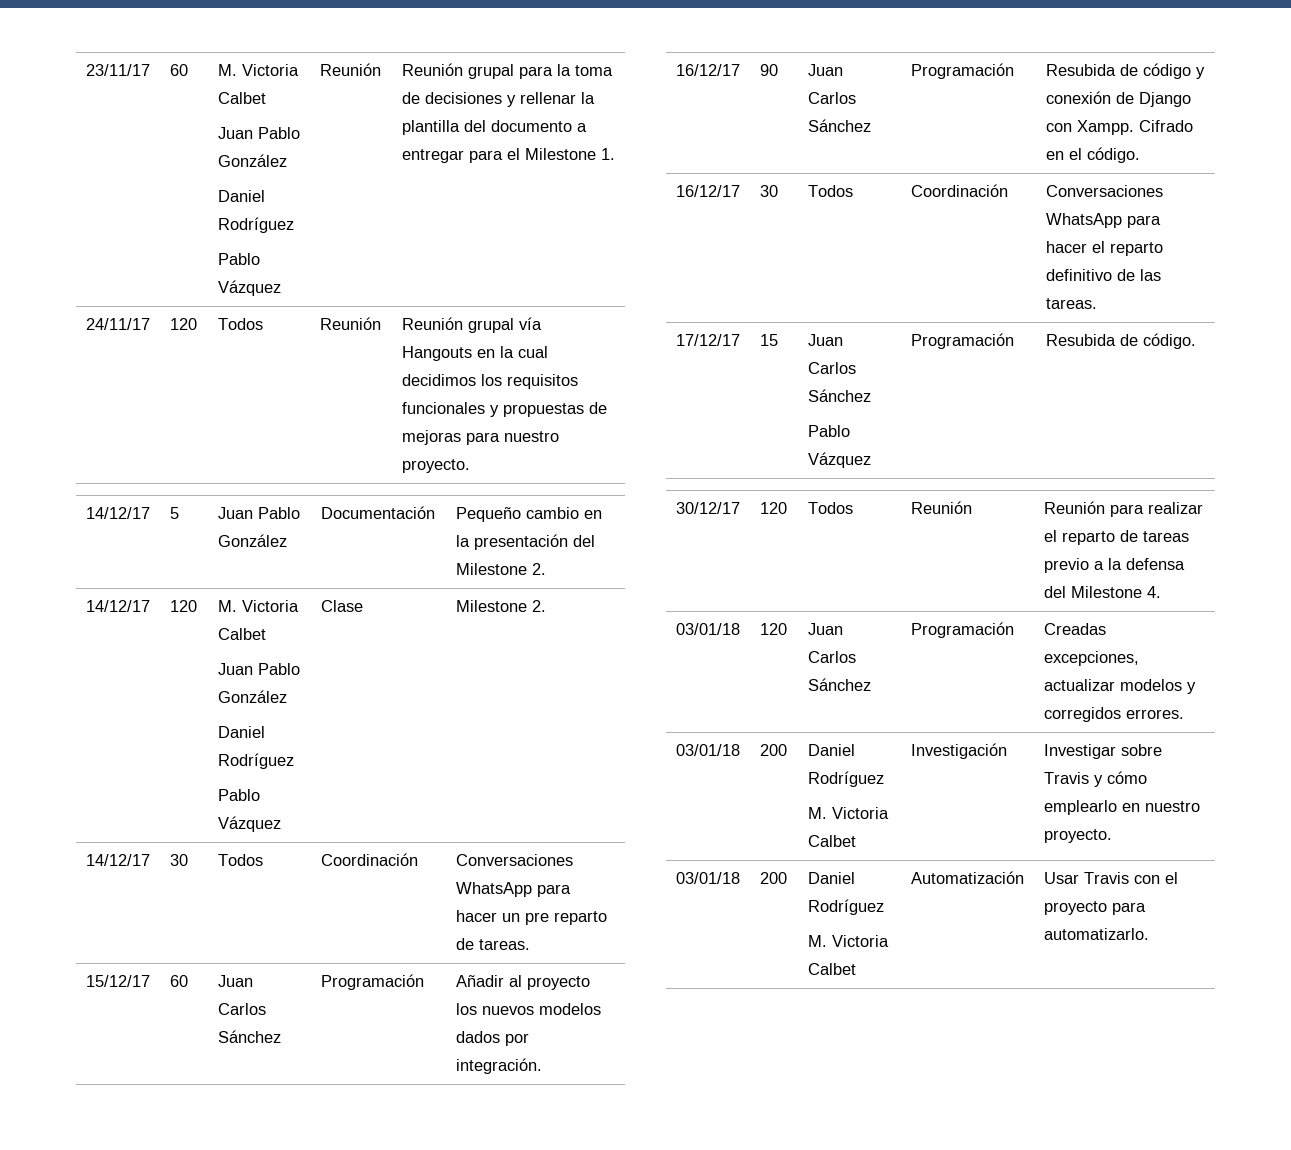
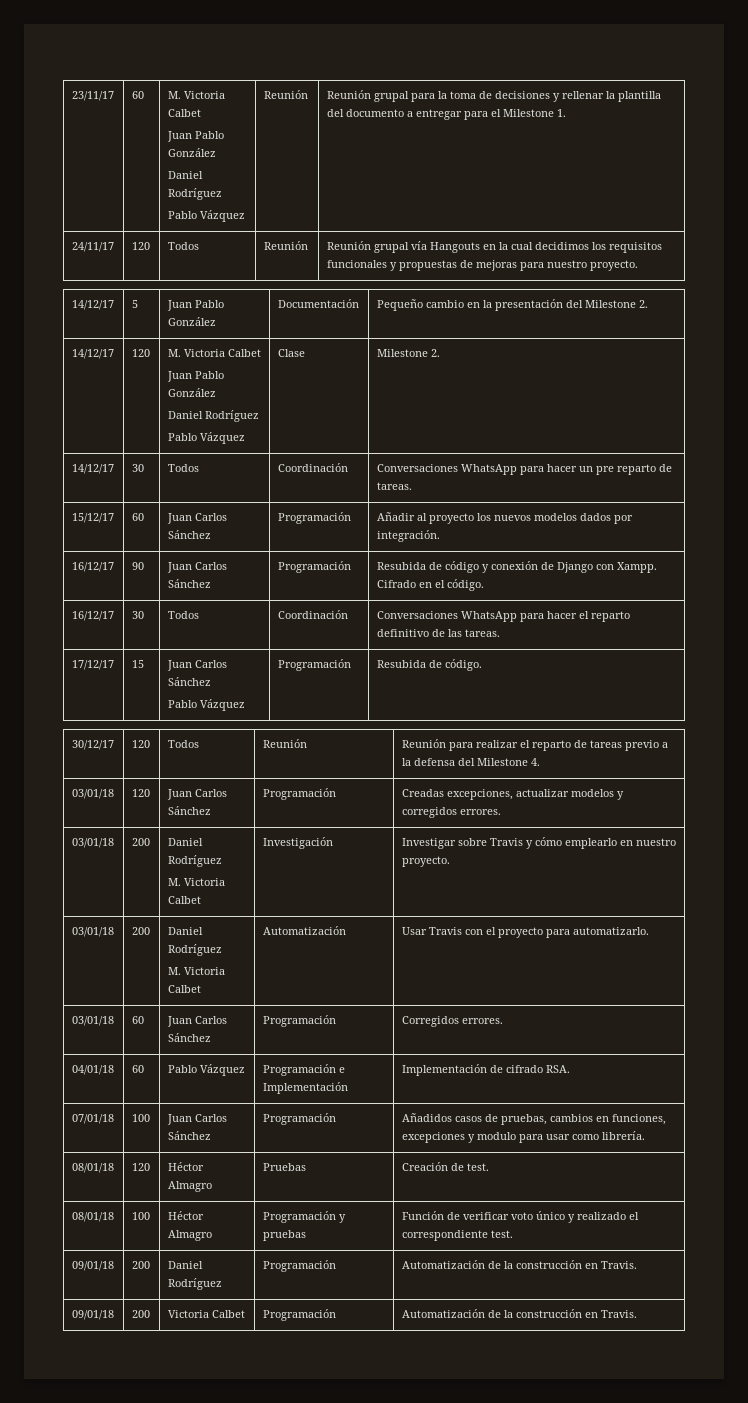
(1149, 934) none -> [71,1016,114,1026] [131,1016,144,1024] [166,1016,227,1027] [167,1033,211,1042] [262,1015,336,1027] [401,1016,503,1027] [71,1065,114,1075] [131,1065,144,1073] [167,1064,245,1076] [262,1064,345,1076] [262,1082,348,1094] [401,1064,570,1076] [71,1114,114,1124] [131,1114,150,1122] [166,1114,227,1125] [167,1131,211,1140] [262,1113,336,1125] [401,1113,666,1125] [401,1131,645,1143] [71,1163,114,1173] [131,1163,150,1171] [167,1162,204,1171] [167,1181,212,1192] [262,1163,306,1171] [401,1162,489,1171] [71,1212,114,1222] [131,1212,150,1220] [167,1211,204,1220] [167,1230,212,1241] [262,1211,346,1223] [262,1230,306,1241] [401,1211,639,1223] [401,1230,513,1241] [71,1261,114,1271] [131,1261,150,1269] [167,1261,203,1269] [167,1278,222,1290] [262,1260,336,1272] [401,1260,637,1269] [71,1310,114,1320] [131,1310,150,1318] [167,1310,245,1318] [262,1309,336,1321] [401,1309,637,1318] // 03/01/18 | 60 | Juan Carlos Sánchez | Programación | Corregidos errores. // 04/01/18 | 60 | Pablo Vázquez | Programación e Implementación | Implementación de cifrado RSA. // 07/01/18 | 100 | Juan Carlos Sánchez | Programación | Añadidos casos de pruebas, cambios en funciones, excepciones y modulo para usar como librería. // 08/01/18 | 120 | Héctor Almagro | Pruebas | Creación de test. // 08/01/18 | 100 | Héctor Almagro | Programación y pruebas | Función de verificar voto único y realizado el correspondiente test. // 09/01/18 | 200 | Daniel Rodríguez | Programación | Automatización de la construcción en Travis. // 09/01/18 | 200 | Victoria Calbet | Programación | Automatización de la construcción en Travis.

